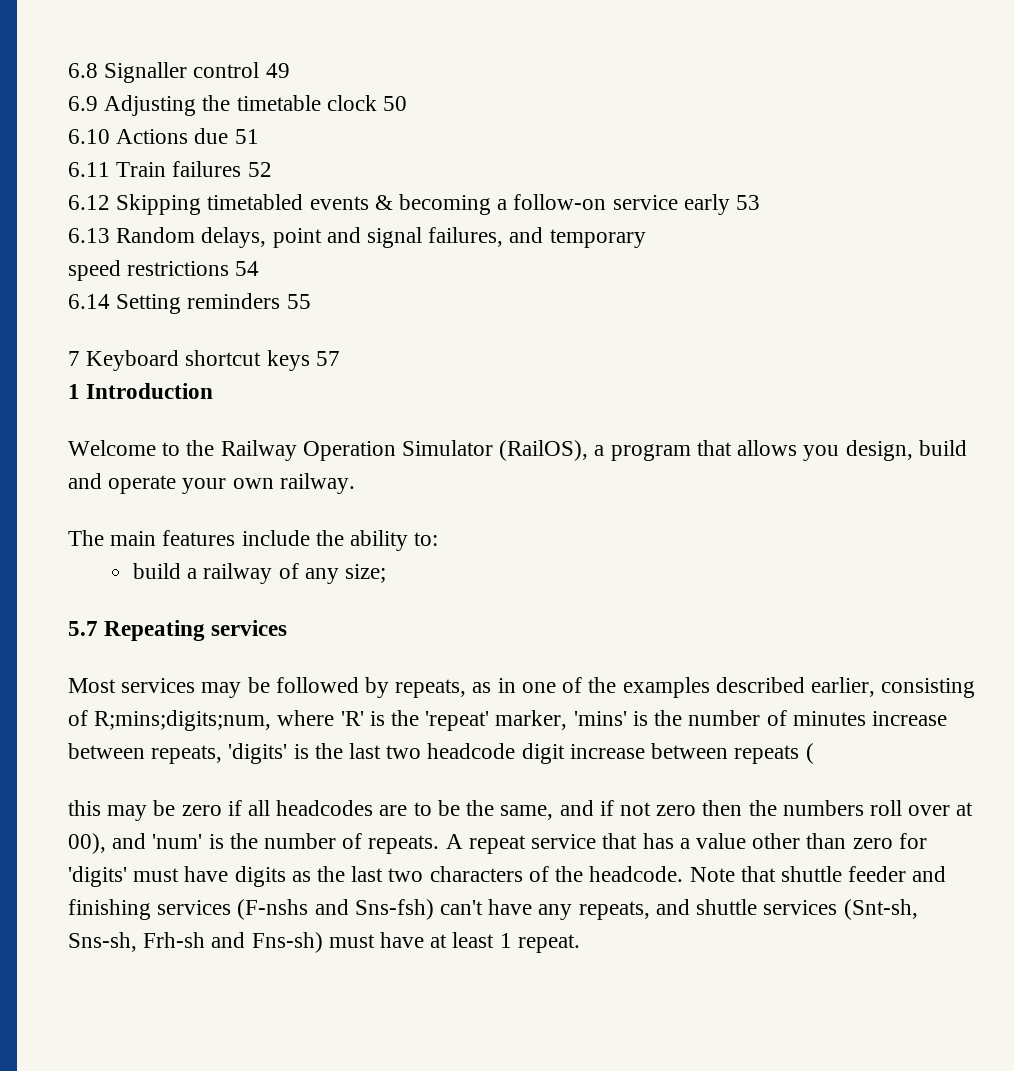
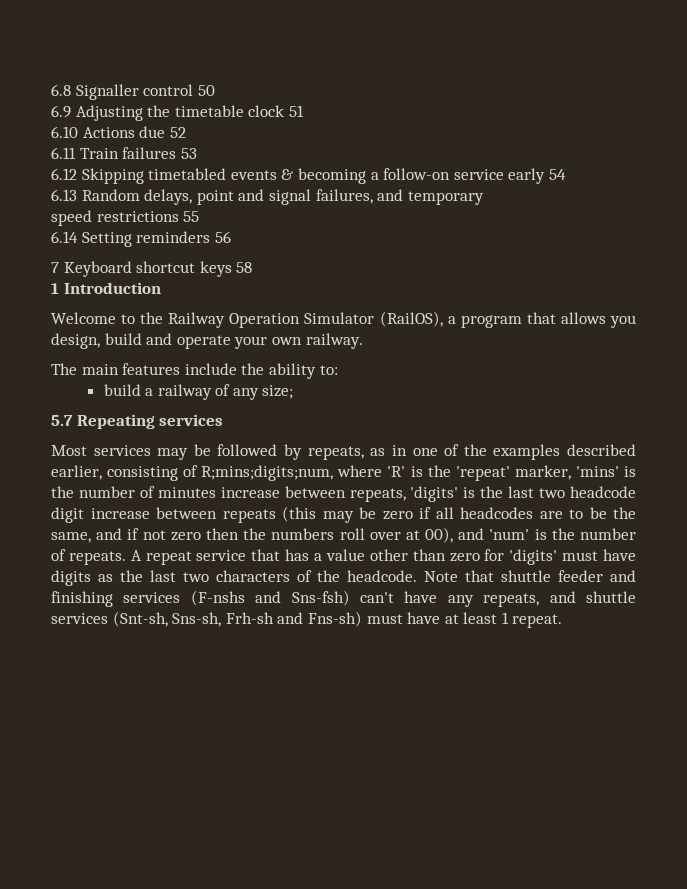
[265,63,290,78] 49 -> [197,85,215,96] 50
[383,96,408,111] 50 -> [288,105,304,117] 51
[234,129,259,144] 51 -> [169,127,186,138] 52
[247,162,272,177] 52 -> [180,148,197,159] 53
[736,195,761,210] 53 -> [548,169,566,180] 54
[235,261,260,276] 54 -> [183,211,200,222] 55
[286,294,311,309] 55 -> [214,231,231,243] 56
[315,351,340,366] 57 -> [236,262,253,273] 58
[805,743,814,764] [68,800,101,816] ( // this -> [282,506,316,522] (this

